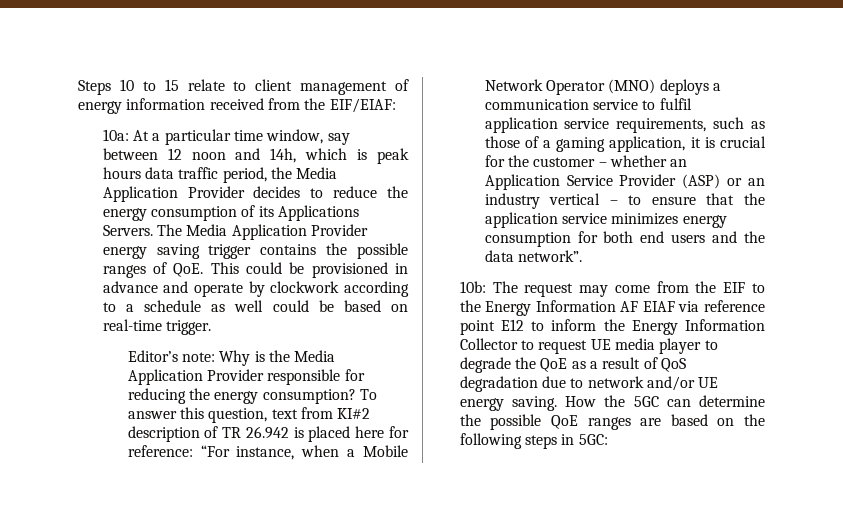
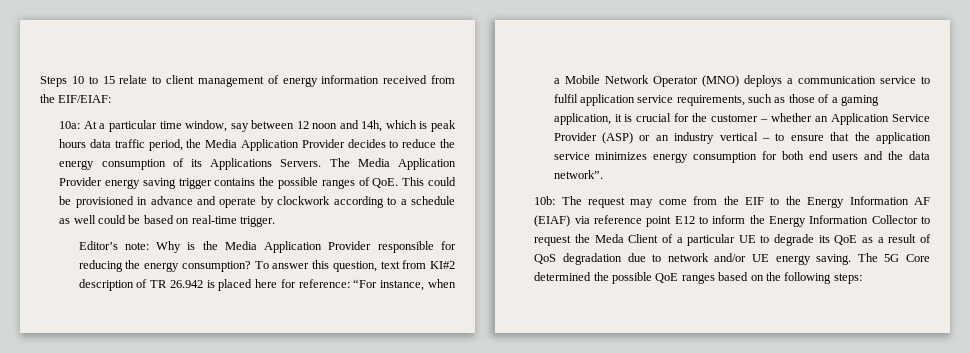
[642,301,675,312] EIAF -> [534,215,571,227] (EIAF)
[590,338,702,354] UE media player -> [574,234,756,246] the Meda Client of a particular UE
[515,357,537,369] the -> [818,235,830,243] its
[565,395,765,407] How the 5GC can determine -> [857,253,930,262] [534,272,592,281] The 5G Core determined
[640,418,662,426] are -> (715, 279) none
[525,434,608,449] steps in 5GC: -> [833,273,862,284] steps:

